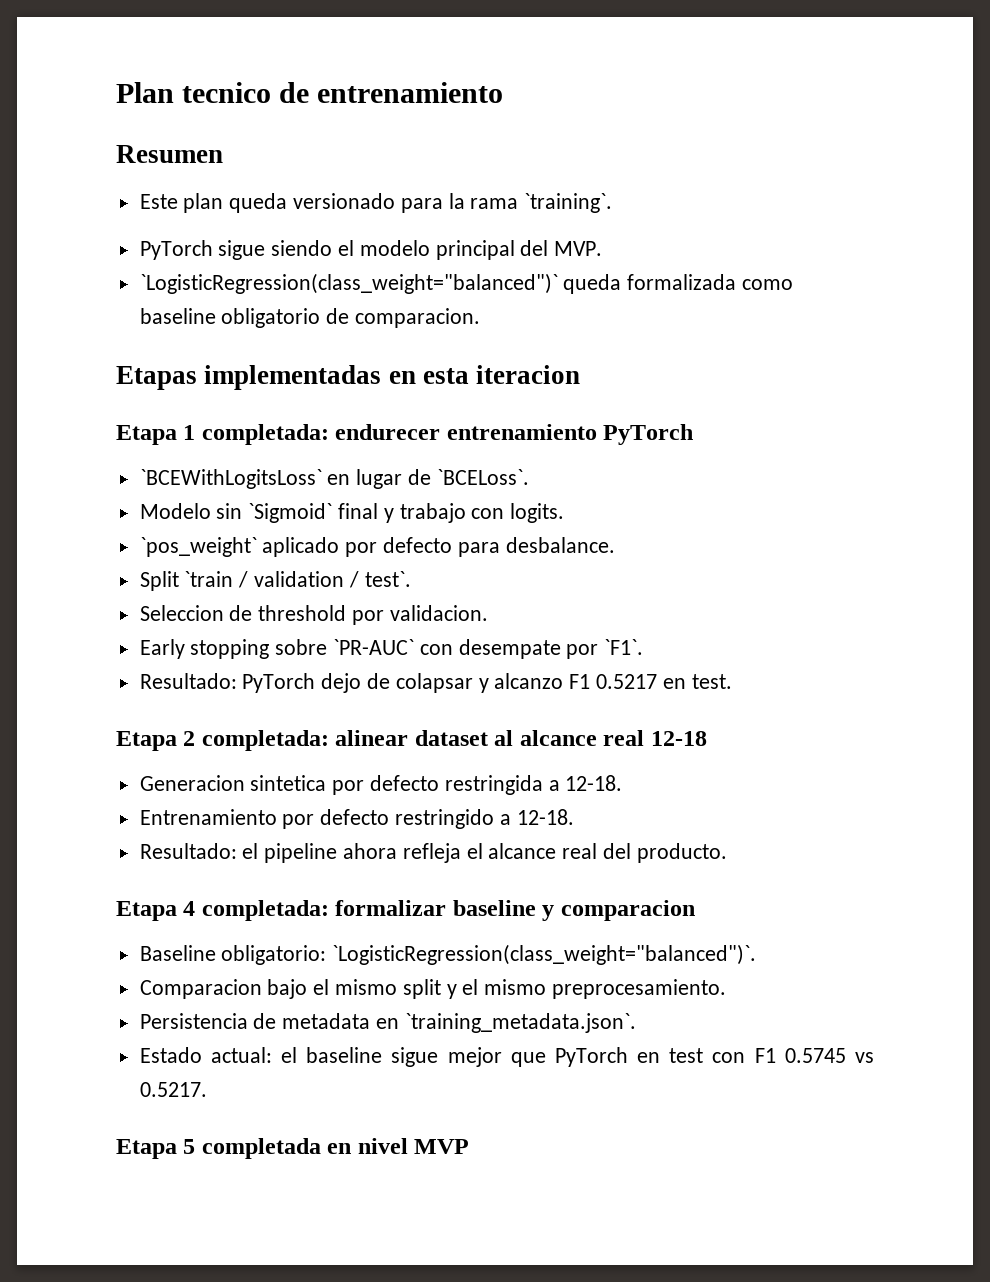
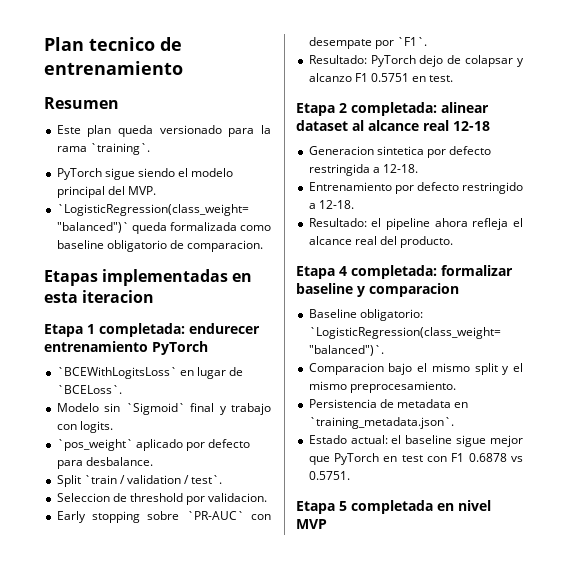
[596,674,658,689] 0.5217 -> [370,73,409,82] 0.5751
[784,1048,874,1063] [139,1082,207,1097] 0.5745 vs 0.5217. -> [468,453,523,462] [308,471,350,480] 0.6878 vs 0.5751.

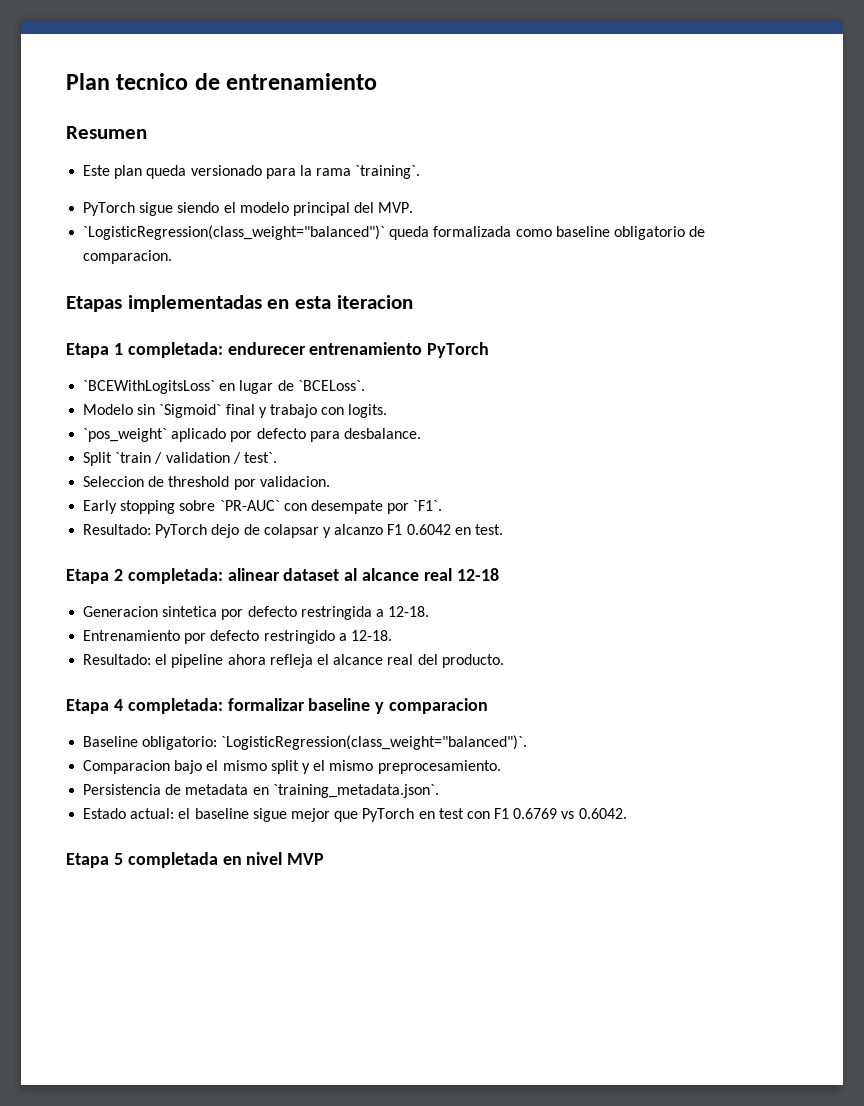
[370,73,409,82] 0.5751 -> [406,524,451,535] 0.6042
[468,453,523,462] [308,471,350,480] 0.6878 vs 0.5751. -> [513,808,627,819] 0.6769 vs 0.6042.

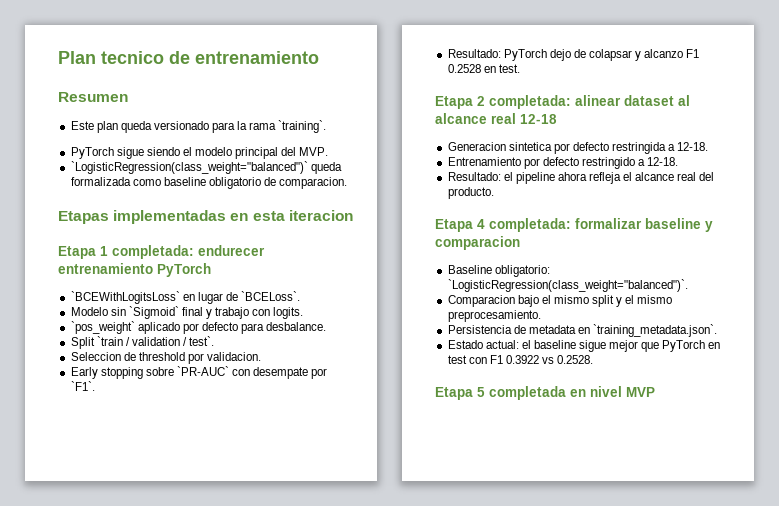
[406,524,451,535] 0.6042 -> [447,64,481,73] 0.2528
[513,808,627,819] 0.6769 vs 0.6042. -> [505,355,594,364] 0.3922 vs 0.2528.

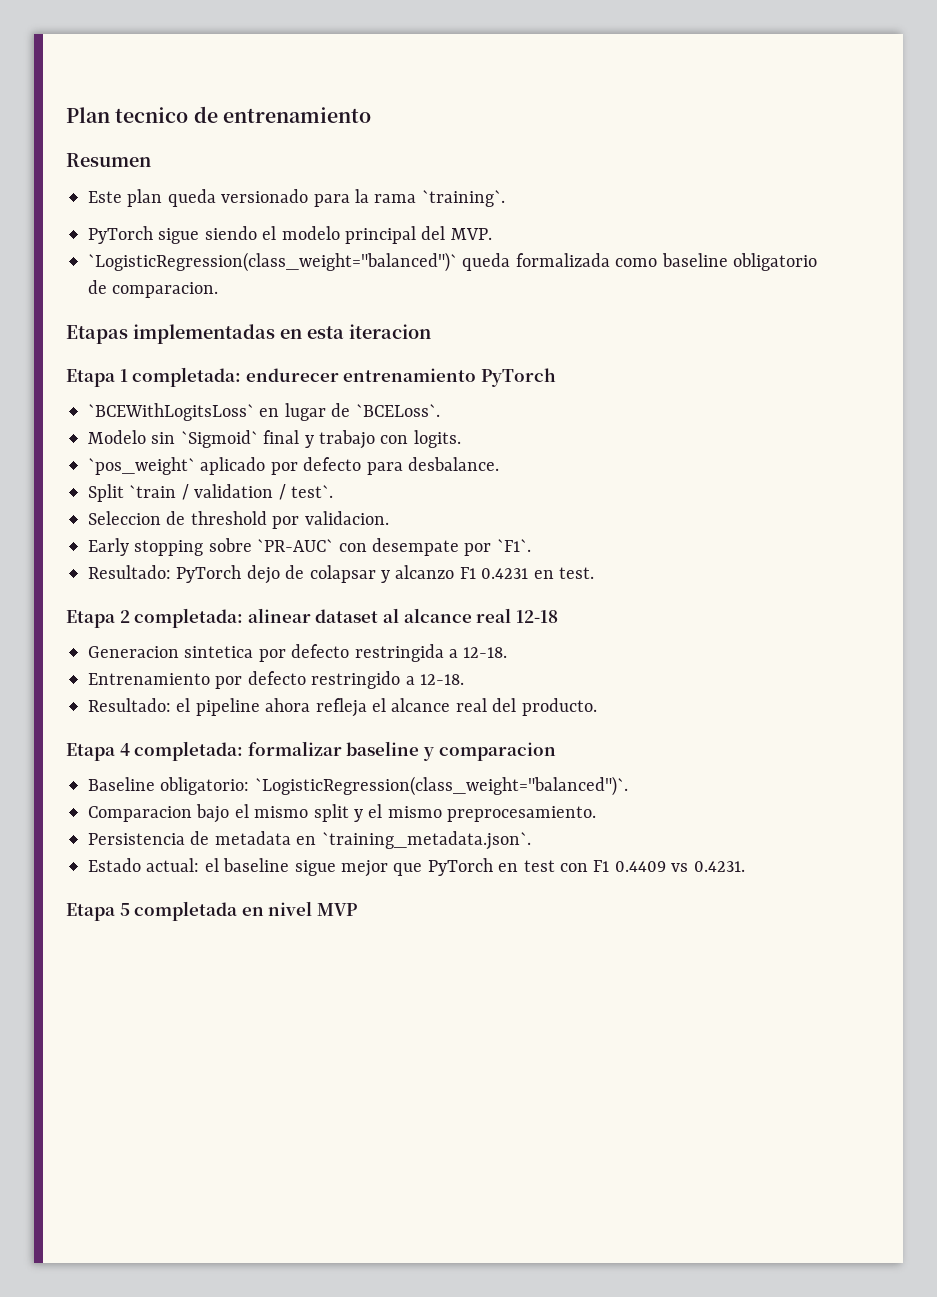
[447,64,481,73] 0.2528 -> [481,568,529,579] 0.4231
[505,355,594,364] 0.3922 vs 0.2528. -> [614,861,745,872] 0.4409 vs 0.4231.

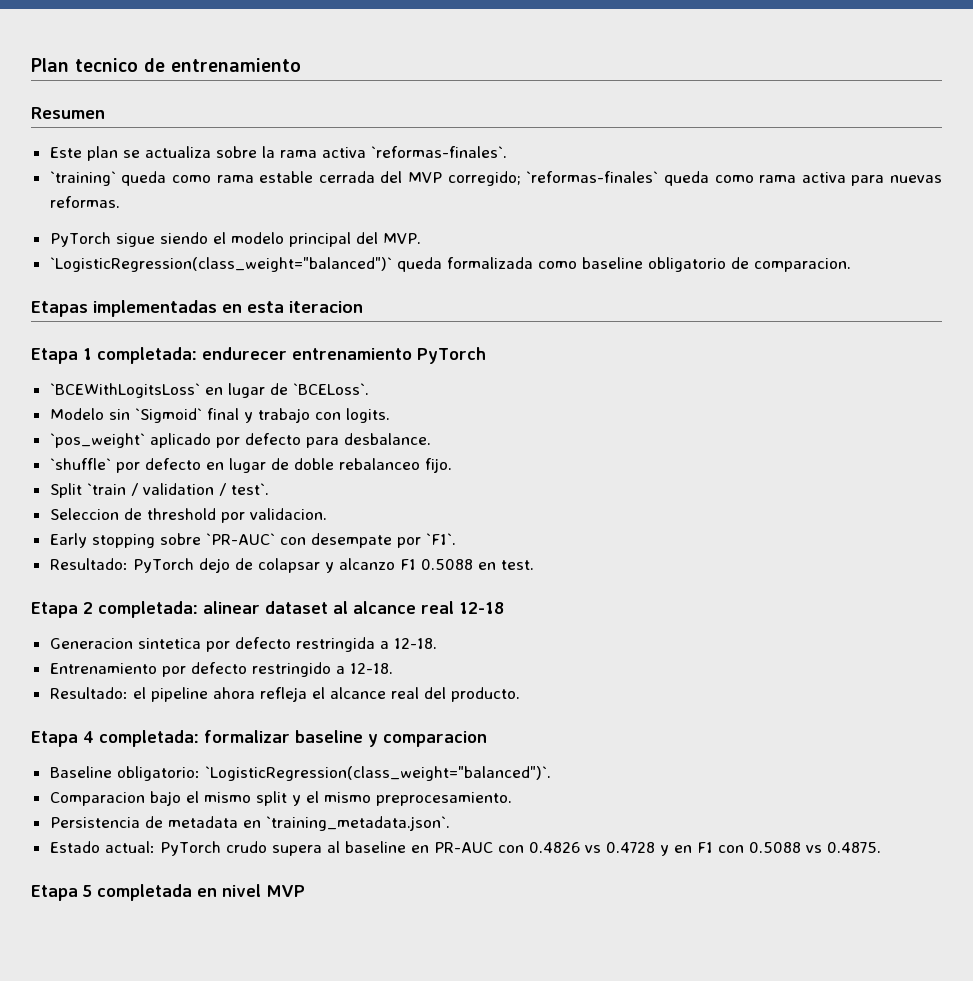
[167,189,505,207] queda versionado para la rama `training`. -> [122,146,507,158] [49,171,942,186] [49,196,120,208] se actualiza sobre la rama activa `reformas-finales`. // `training` queda como rama estable cerrada del MVP corregido; `reformas-finales` queda como rama activa para nuevas reformas.
(499, 464) none -> [49,458,452,473] // `shuffle` por defecto en lugar de doble rebalanceo fijo.
[481,568,529,579] 0.4231 -> [420,559,473,570] 0.5088
[204,858,745,877] el baseline sigue mejor que PyTorch en test con F1 0.4409 vs 0.4231. -> [159,841,881,856] PyTorch crudo supera al baseline en PR-AUC con 0.4826 vs 0.4728 y en F1 con 0.5088 vs 0.4875.

